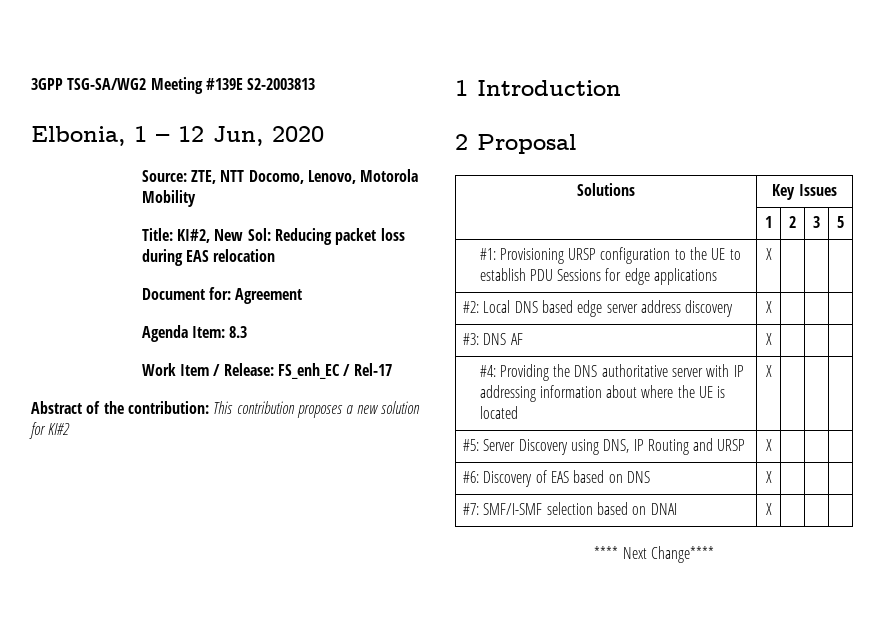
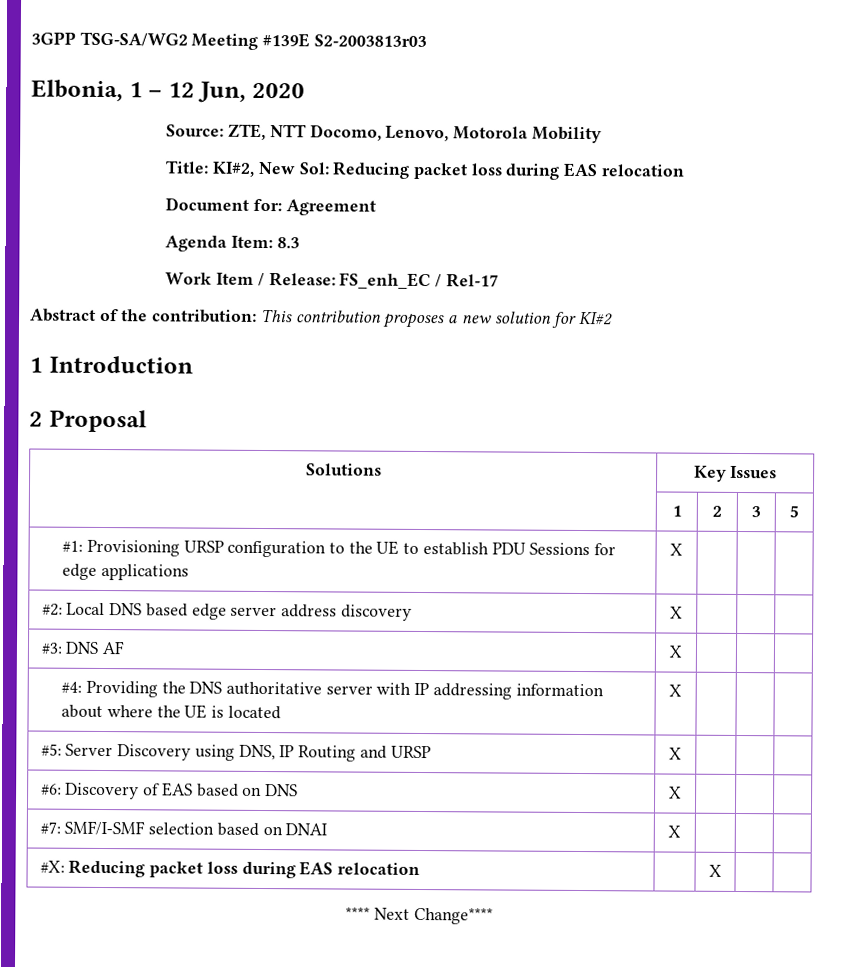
[247,78,316,90] S2-2003813 -> [313,34,427,48] S2-2003813r03
(772, 509) none -> [39,859,421,879] [708,864,722,877] // #X: Reducing packet loss during EAS relocation | | X | |

